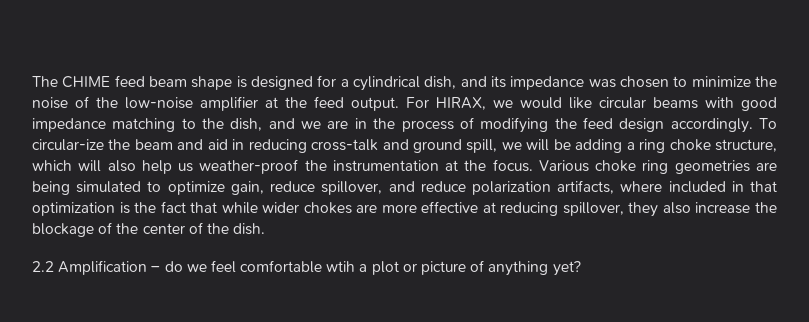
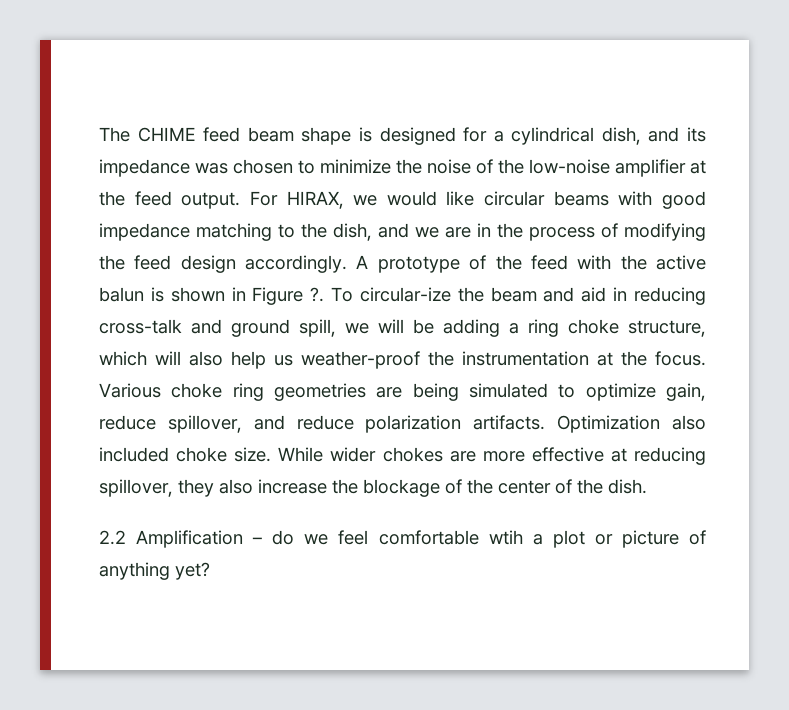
(753, 125) none -> [356,255,706,273] [99,287,325,305] A prototype of the feed with the active balun is shown in Figure ?.
[557,180,777,194] [32,201,258,216] artifacts, where included in that optimization is the fact that while -> [473,415,706,433] [99,447,324,462] artifacts. Optimization also included choke size. While

